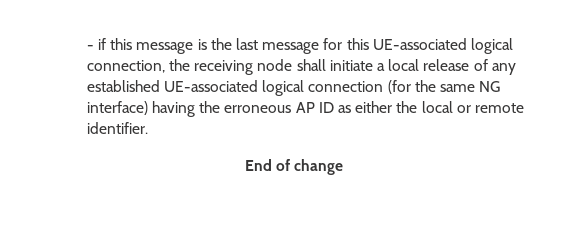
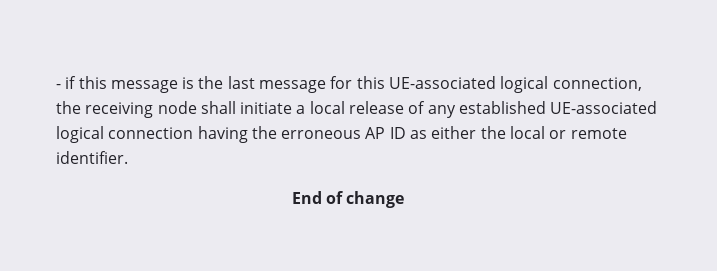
[387,80,501,94] [86,101,148,115] (for the same NG interface) -> (194, 133) none

